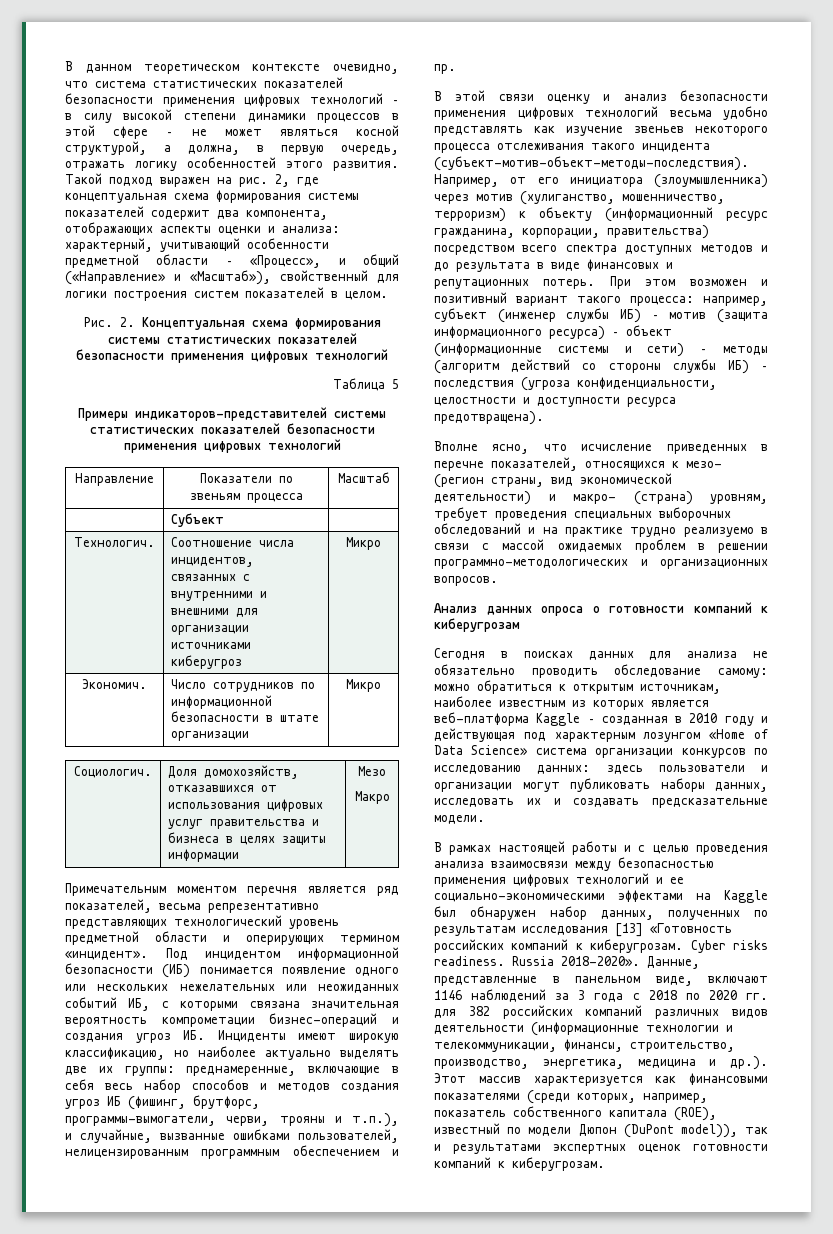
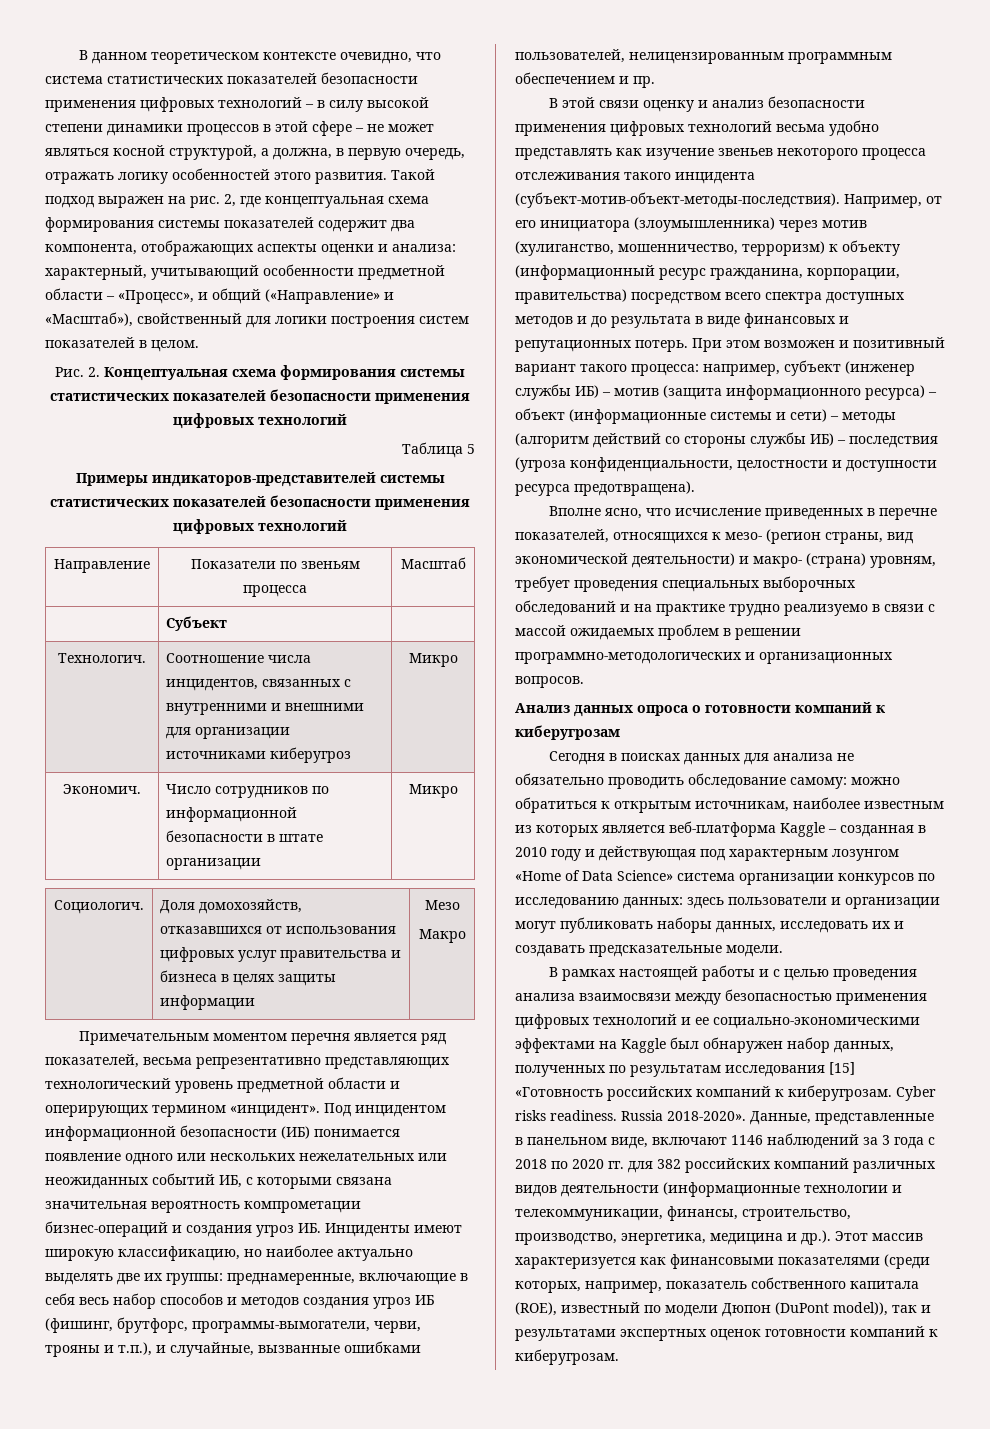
[615,923,643,937] [13] -> [829,1062,855,1075] [15]

